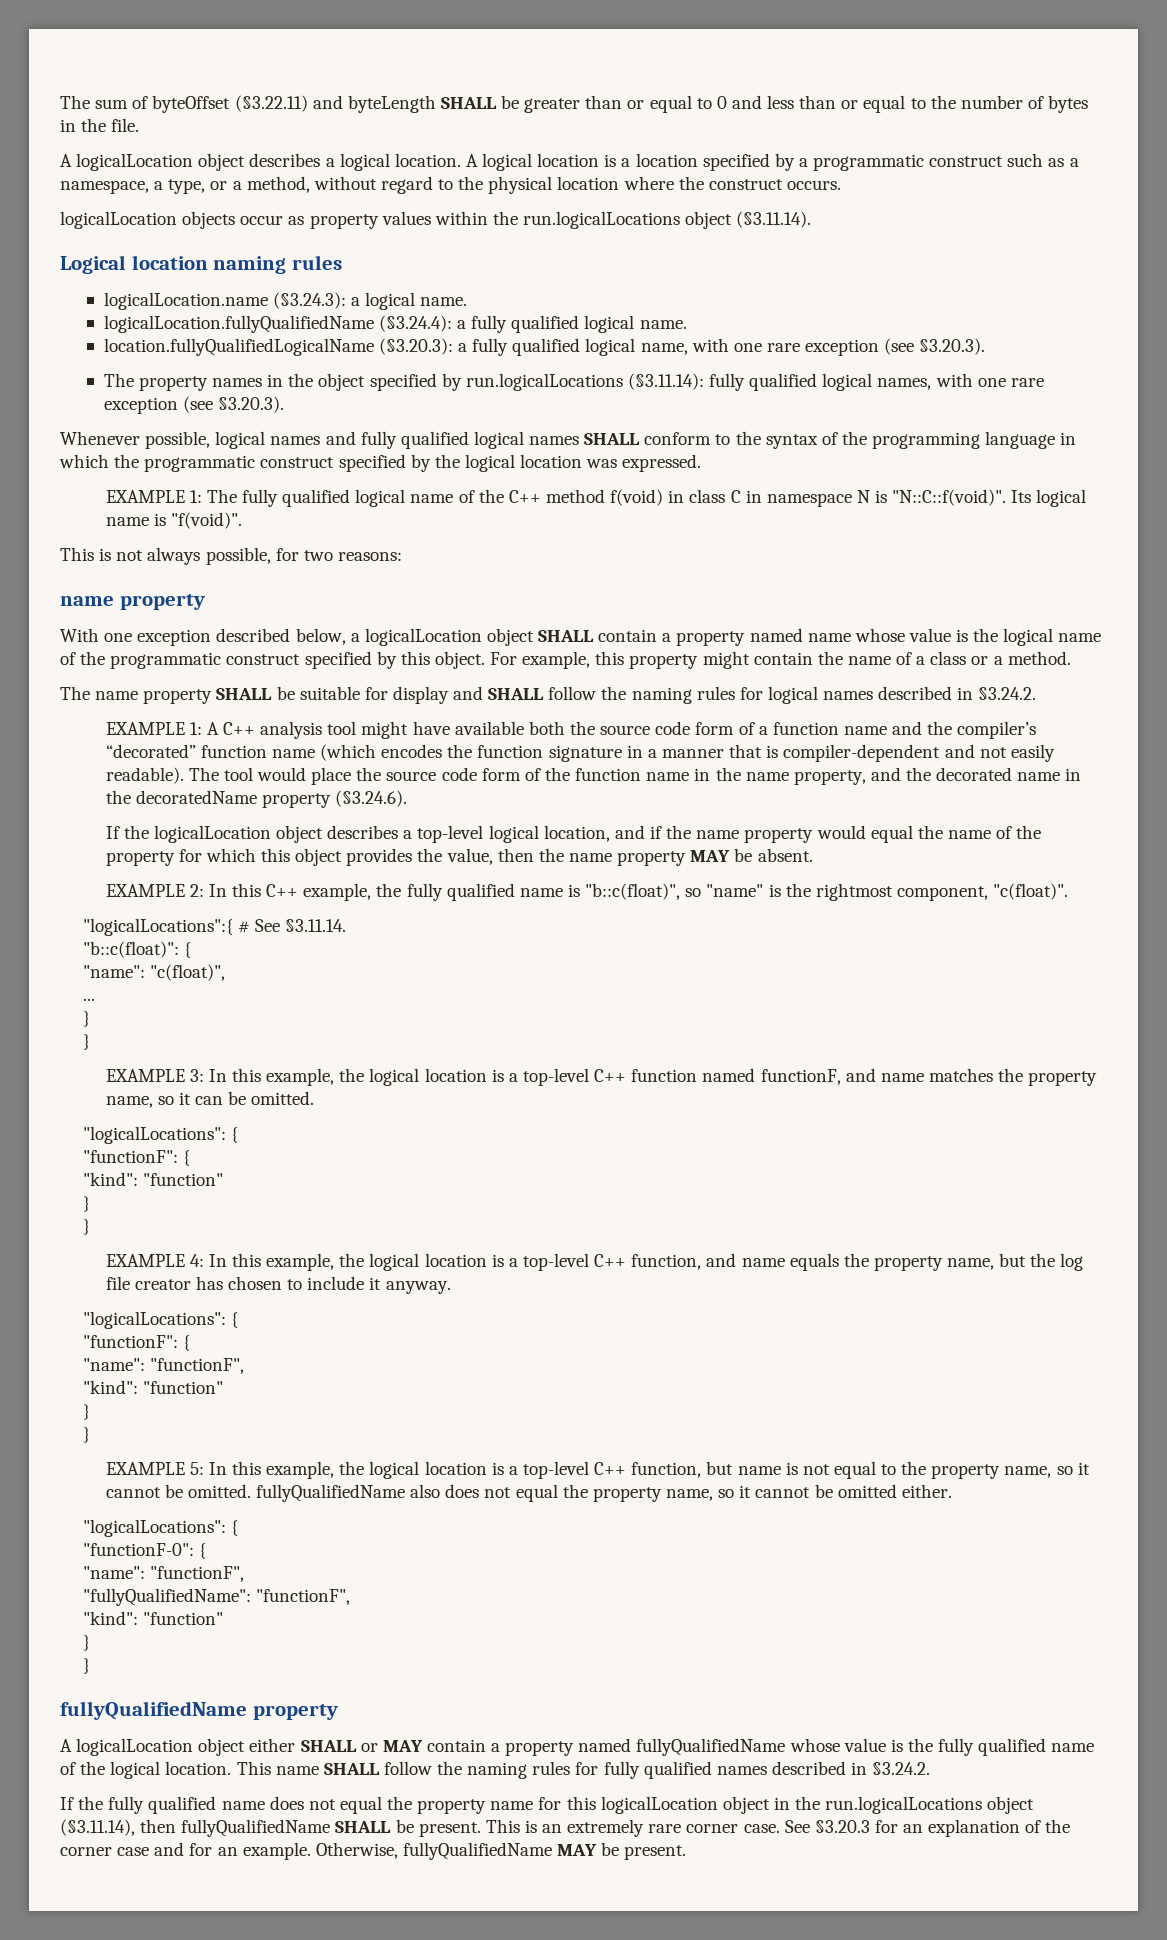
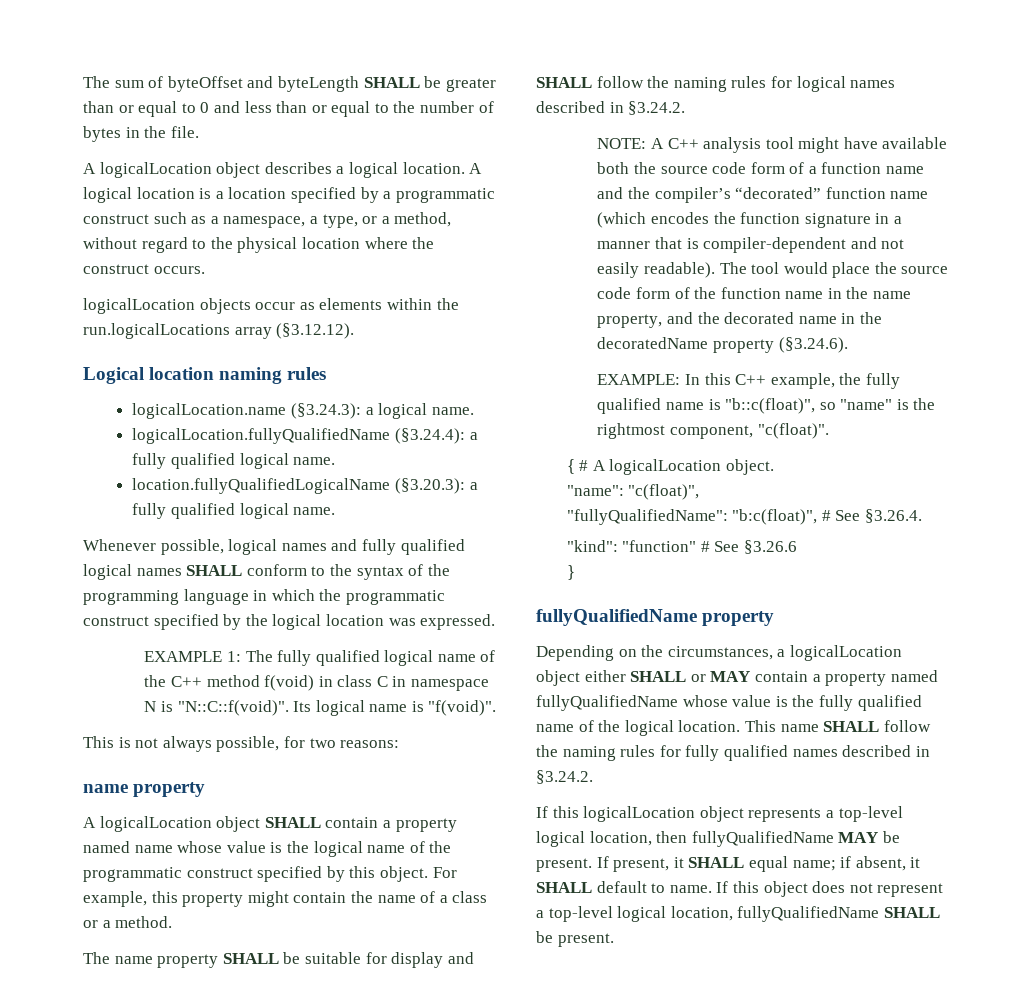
[234,95,308,112] (§3.22.11) -> (243, 84) none
[309,211,431,229] property values -> [319,298,383,310] elements
[685,211,812,229] object (§3.11.14). -> [234,323,355,339] array (§3.12.12).
[640,338,986,356] [103,373,1044,391] [103,396,285,414] name, with one rare exception (see §3.20.3). // The property names in the object specified by run.logicalLocations (§3.11.14): fully qualified logical names, with one rare exception (see §3.20.3). -> [293,507,336,515] name.
[60,628,360,646] With one exception described below, a -> [83,817,96,828] A
[105,722,202,735] EXAMPLE 1: -> [597,138,647,149] NOTE:
[105,825,1042,843] [105,848,813,866] [105,884,204,897] If the logicalLocation object describes a top-level logical location, and if the name property would equal the name of the property for which this object provides the value, then the name property MAY be absent. // EXAMPLE 2: -> [597,374,681,385] EXAMPLE:
[82,918,347,936] [82,941,191,958] [82,964,225,981] [82,998,95,1001] [82,1011,90,1027] [82,1034,90,1050] [105,1068,1098,1086] [105,1091,315,1108] [82,1126,238,1144] [82,1150,190,1166] [82,1172,223,1186] [82,1196,90,1212] [82,1219,90,1235] [105,1253,1084,1271] [105,1276,451,1294] [82,1311,238,1329] [82,1335,190,1351] [82,1358,244,1374] [82,1380,223,1394] [82,1404,90,1420] [82,1427,90,1443] [105,1461,1090,1479] [105,1484,952,1502] [82,1519,238,1537] [82,1543,206,1559] [82,1566,244,1582] [82,1588,350,1606] [82,1611,223,1625] [82,1635,90,1651] [82,1658,90,1674] [60,1701,338,1720] [60,1739,72,1752] "logicalLocations":{ # See §3.11.14. // "b::c(float)": { // "name": "c(float)", // ... // } // } // EXAMPLE 3: In this example, the logical location is a top-level C++ function named functionF, and name matches the property name, so it can be omitted. // "logicalLocations": { // "functionF": { // "kind": "function" // } // } // EXAMPLE 4: In this example, the logical location is a top-level C++ function, and name equals the property name, but the log file creator has chosen to include it anyway. // "logicalLocations": { // "functionF": { // "name": "functionF", // "kind": "function" // } // } // EXAMPLE 5: In this example, the logical location is a top-level C++ function, but name is not equal to the property name, so it cannot be omitted. fullyQualifiedName also does not equal the property name, so it cannot be omitted either. // "logicalLocations": { // "functionF-0": { // "name": "functionF", // "fullyQualifiedName": "functionF", // "kind": "function" // } // } // fullyQualifiedName property // A -> [566,459,775,475] [566,484,700,500] [566,509,923,525] [566,540,798,554] [566,565,575,580] [536,609,775,626] [536,645,786,661] { # A logicalLocation object. // "name": "c(float)", // "fullyQualifiedName": "b:c(float)", # See §3.26.4. // "kind": "function" # See §3.26.6 // } // fullyQualifiedName property // Depending on the circumstances, a
[78,1796,1035,1814] [60,1819,1071,1837] [60,1842,598,1860] the fully qualified name does not equal the property name for this logicalLocation object in the run.logicalLocations object (§3.11.14), then fullyQualifiedName SHALL be present. This is an extremely rare corner case. See §3.20.3 for an explanation of the corner case and for an example. Otherwise, fullyQualifiedName MAY -> [552,806,903,822] [536,831,900,847] [536,856,921,872] [536,881,944,897] [536,906,940,922] this logicalLocation object represents a top-level logical location, then fullyQualifiedName MAY be present. If present, it SHALL equal name; if absent, it SHALL default to name. If this object does not represent a top-level logical location, fullyQualifiedName SHALL

